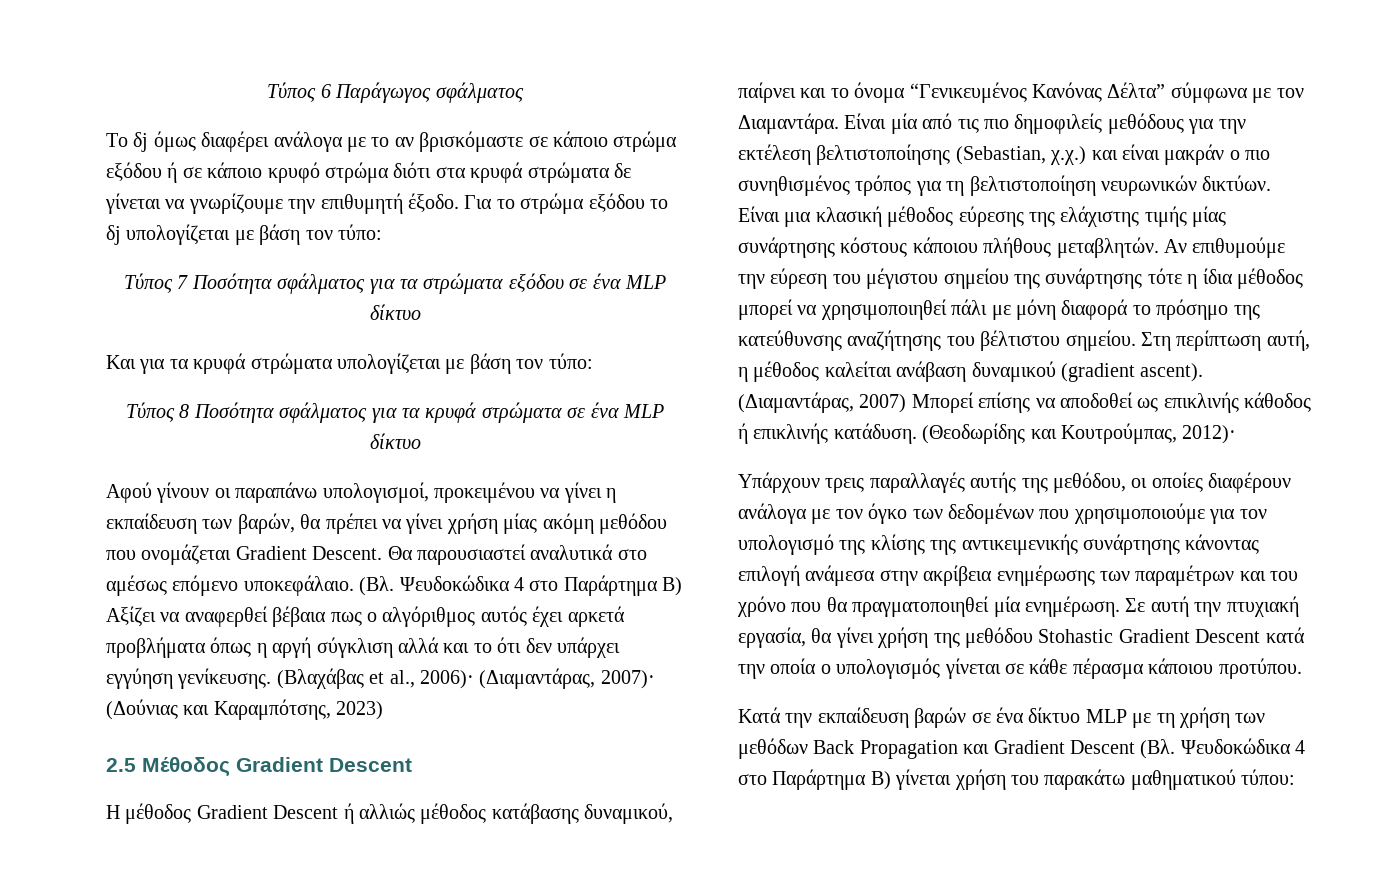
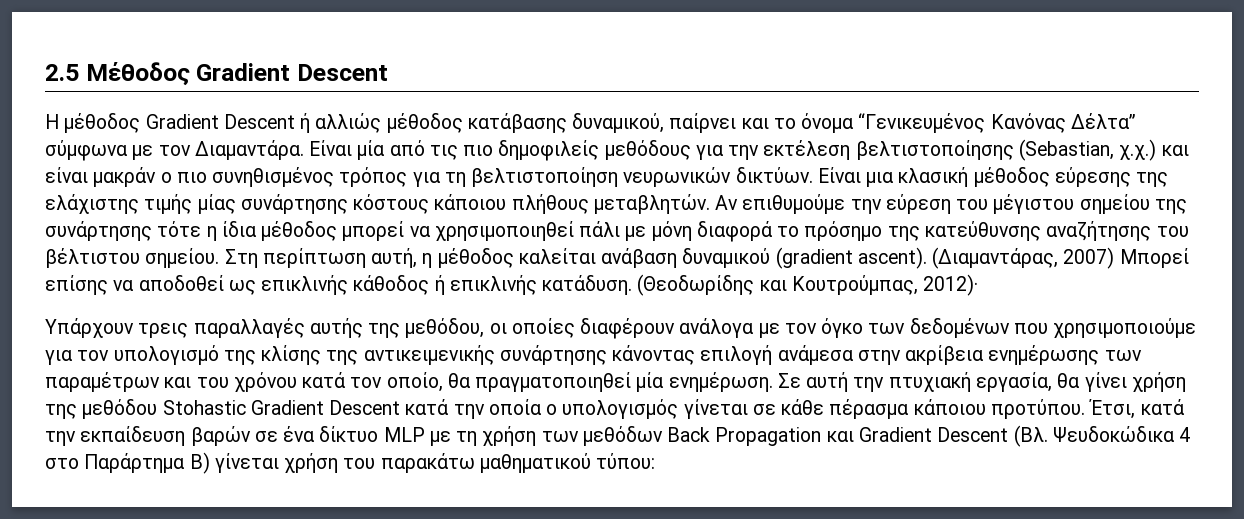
[267,82,524,103] [106,131,678,152] [106,162,631,183] [105,193,668,214] [106,224,382,245] [124,273,666,294] [369,304,421,320] [106,353,593,374] [126,402,664,423] [369,433,421,449] [106,482,617,503] [106,513,667,534] [106,544,647,565] [106,575,683,596] [106,606,625,627] [106,637,620,658] [106,668,655,689] [106,699,384,720] Τύπος 6 Παράγωγος σφάλματος // Το δj όμως διαφέρει ανάλογα με το αν βρισκόμαστε σε κάποιο στρώμα εξόδου ή σε κάποιο κρυφό στρώμα διότι στα κρυφά στρώματα δε γίνεται να γνωρίζουμε την επιθυμητή έξοδο. Για το στρώμα εξόδου το δj υπολογίζεται με βάση τον τύπο: // Τύπος 7 Ποσότητα σφάλματος για τα στρώματα εξόδου σε ένα MLP δίκτυο // Και για τα κρυφά στρώματα υπολογίζεται με βάση τον τύπο: // Τύπος 8 Ποσότητα σφάλματος για τα κρυφά στρώματα σε ένα MLP δίκτυο // Αφού γίνουν οι παραπάνω υπολογισμοί, προκειμένου να γίνει η εκπαίδευση των βαρών, θα πρέπει να γίνει χρήση μίας ακόμη μεθόδου που ονομάζεται Gradient Descent. Θα παρουσιαστεί αναλυτικά στο αμέσως επόμενο υποκεφάλαιο. (Βλ. Ψευδοκώδικα 4 στο Παράρτημα Β) Αξίζει να αναφερθεί βέβαια πως ο αλγόριθμος αυτός έχει αρκετά προβλήματα όπως η αργή σύγκλιση αλλά και το ότι δεν υπάρχει εγγύηση γενίκευσης. (Βλαχάβας et al., 2006)· (Διαμαντάρας, 2007)· (Δούνιας και Καραμπότσης, 2023) // -> (45, 72) none
[737,596,822,617] χρόνο που -> [233,372,443,392] χρόνου κατά τον οποίο,
[738,707,781,723] // Κατά -> [1089,399,1185,419] Έτσι, κατά

